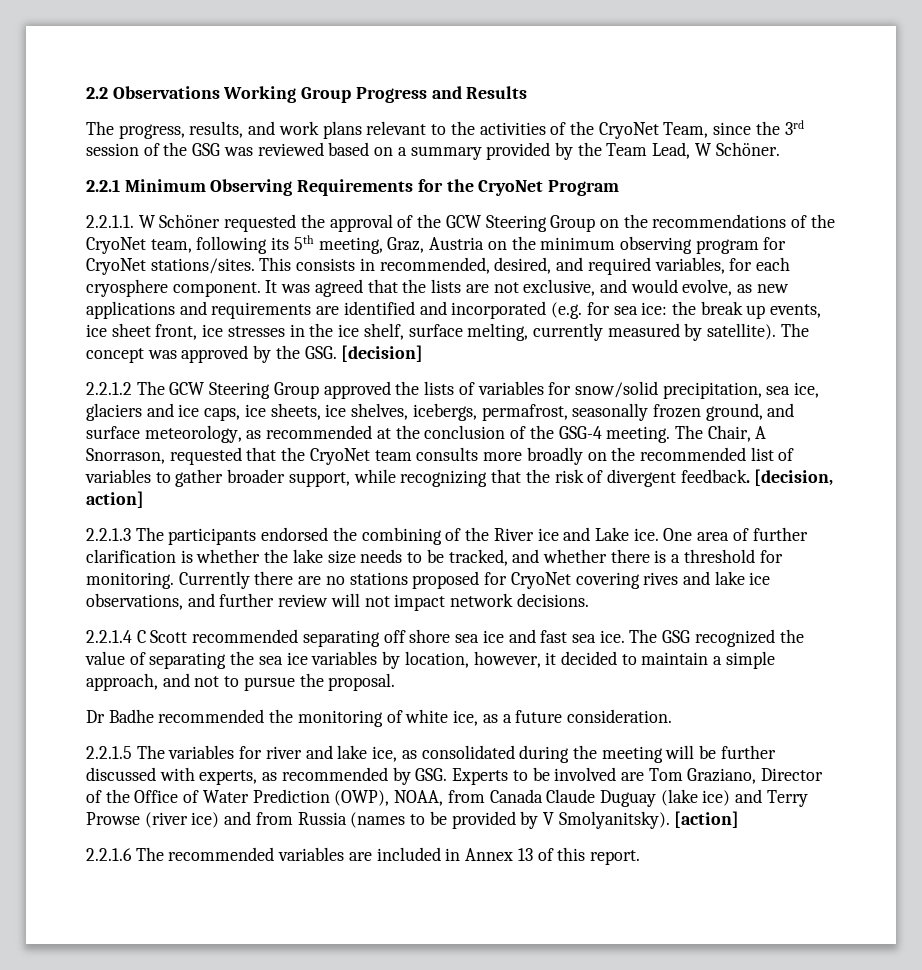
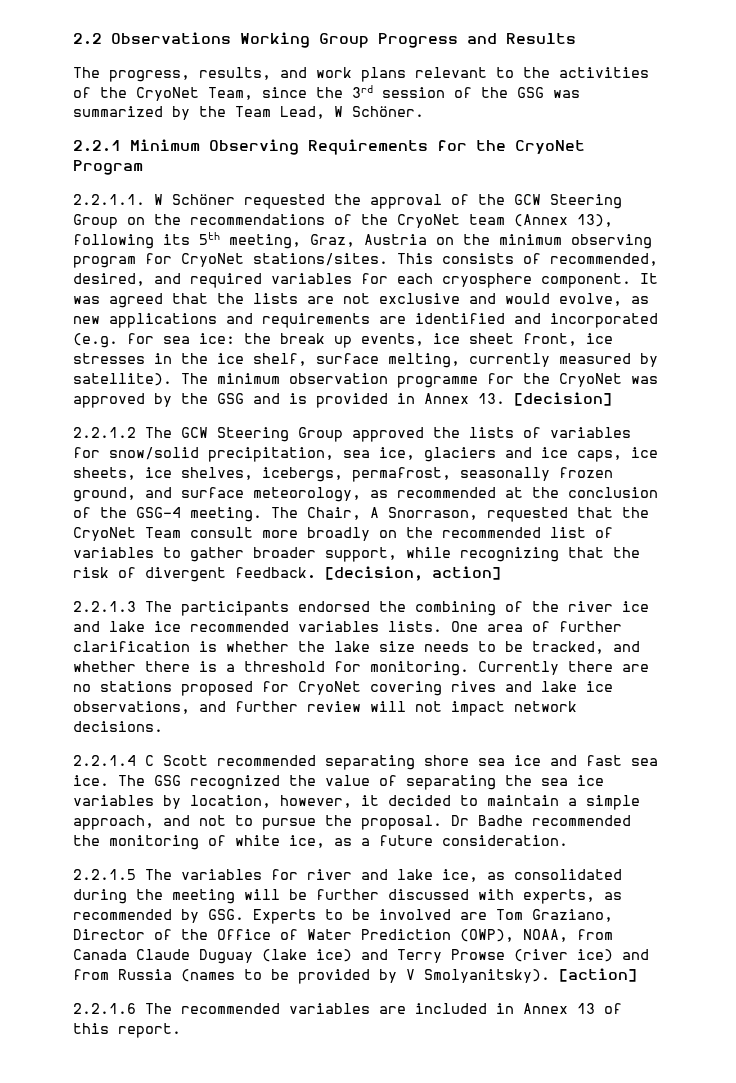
[257,142,551,160] reviewed based on a summary provided -> [73,106,163,117] summarized
[150,239,192,253] team, -> [469,214,613,227] team (Annex 13),
[359,258,375,271] in -> [523,253,541,264] of
[654,257,725,274] variables, -> [271,273,352,284] variables
[523,279,596,296] exclusive, -> [379,293,460,304] exclusive
[86,345,337,363] concept was approved by the GSG. -> [217,373,658,388] [73,393,505,408] minimum observation programme for the CryoNet was approved by the GSG and is provided in Annex 13.
[374,447,479,461] team consults -> [145,527,253,538] Team consult
[493,527,659,541] River ice and Lake ice. -> [568,601,649,612] [73,621,442,632] river ice and lake ice recommended variables lists.
[383,630,406,643] off -> (415, 762) none
(396, 682) // -> (442, 822) none

